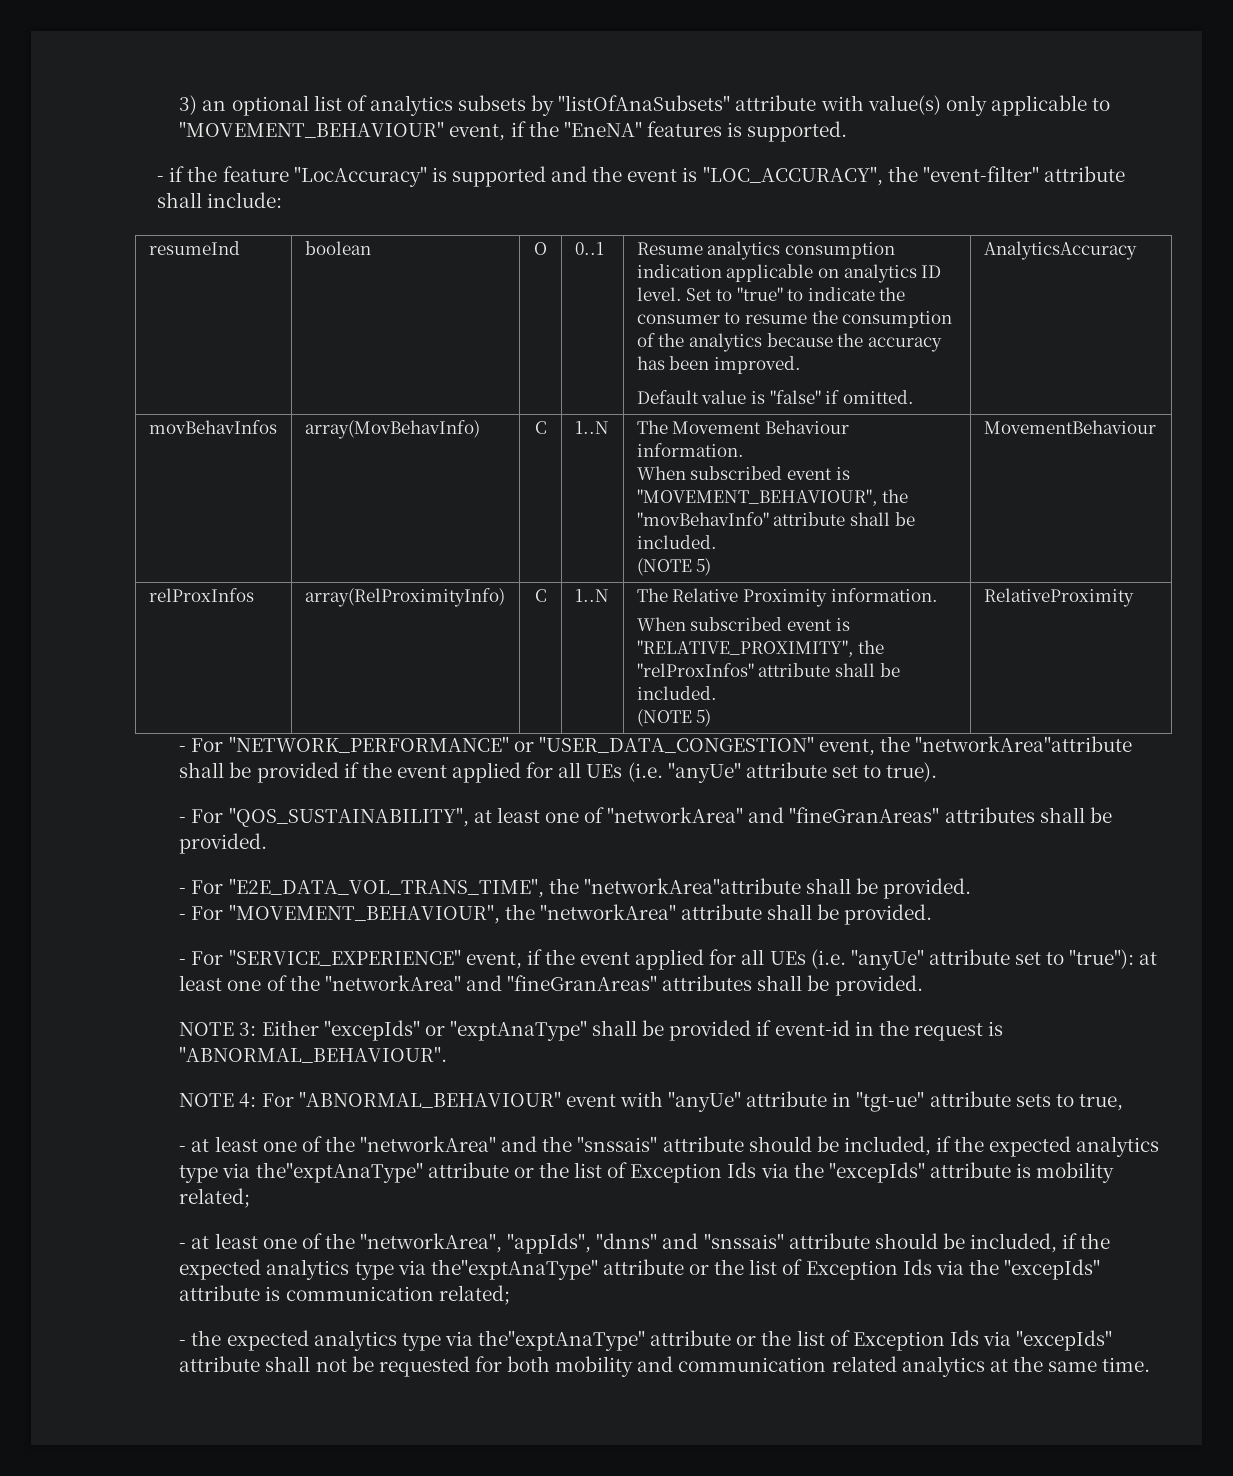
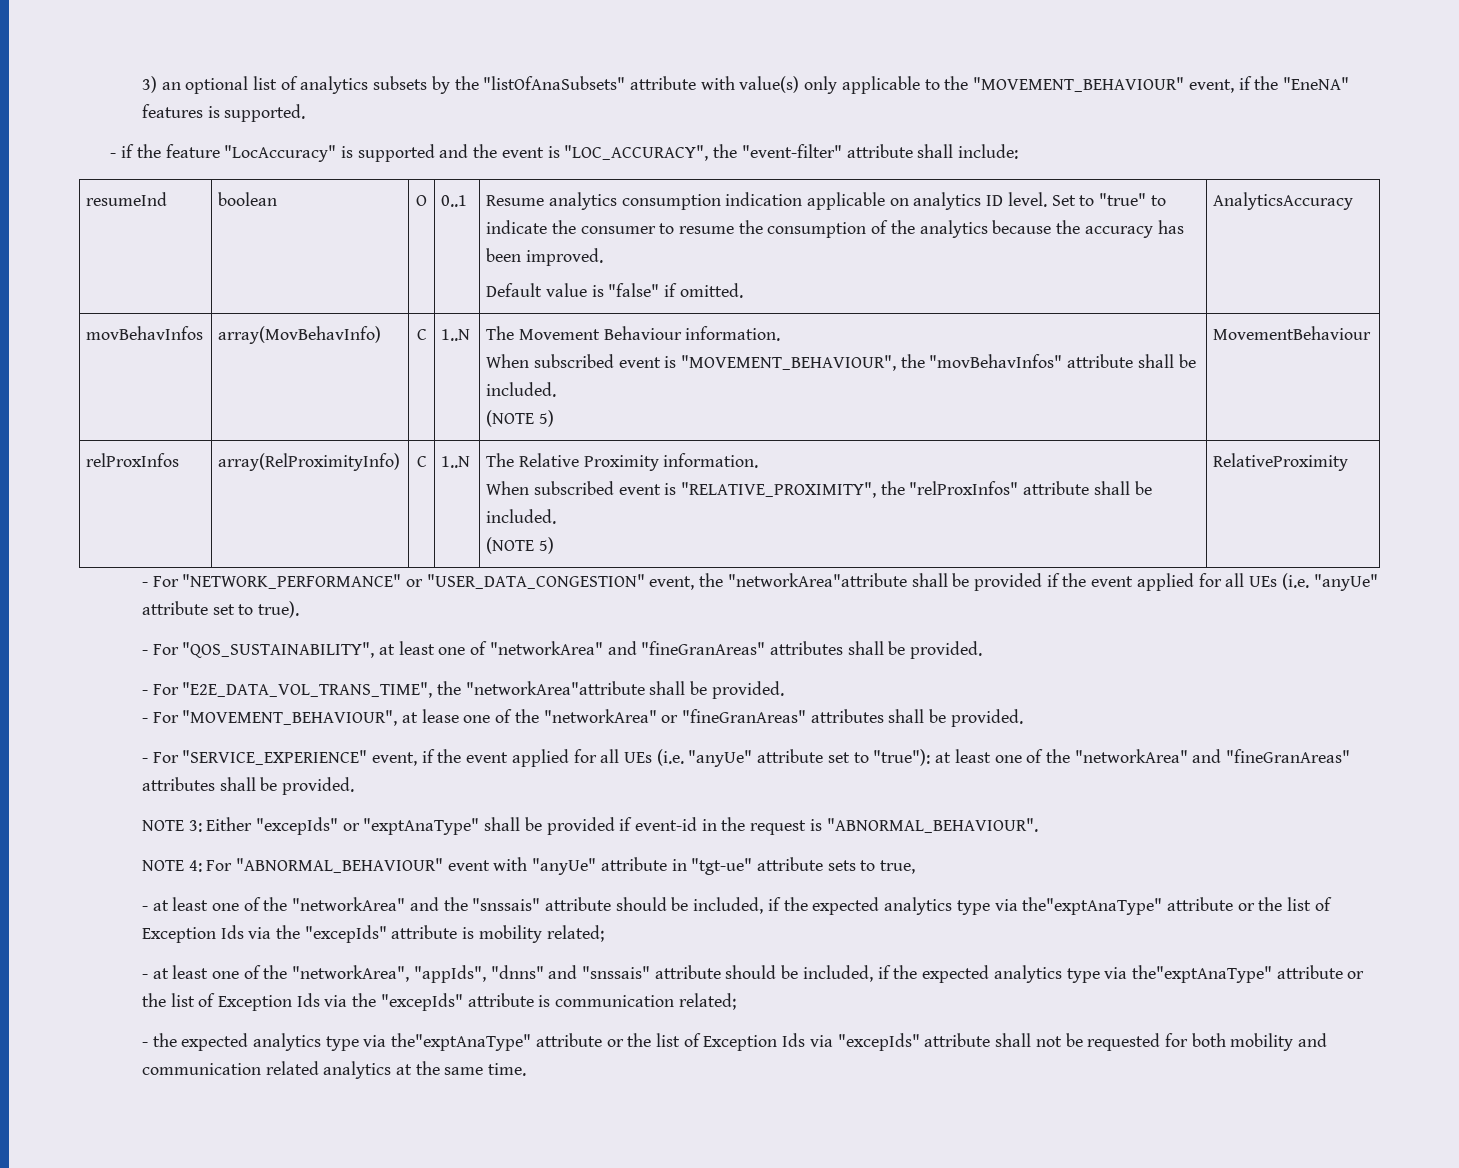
(555, 105) none -> [454,76,479,90] the
(1111, 104) none -> [944,76,969,90] the
[636,512,769,526] "movBehavInfo" -> [929,354,1063,368] "movBehavInfos"
[504,904,762,920] the "networkArea" attribute -> [401,709,884,723] at lease one of the "networkArea" or "fineGranAreas" attributes

